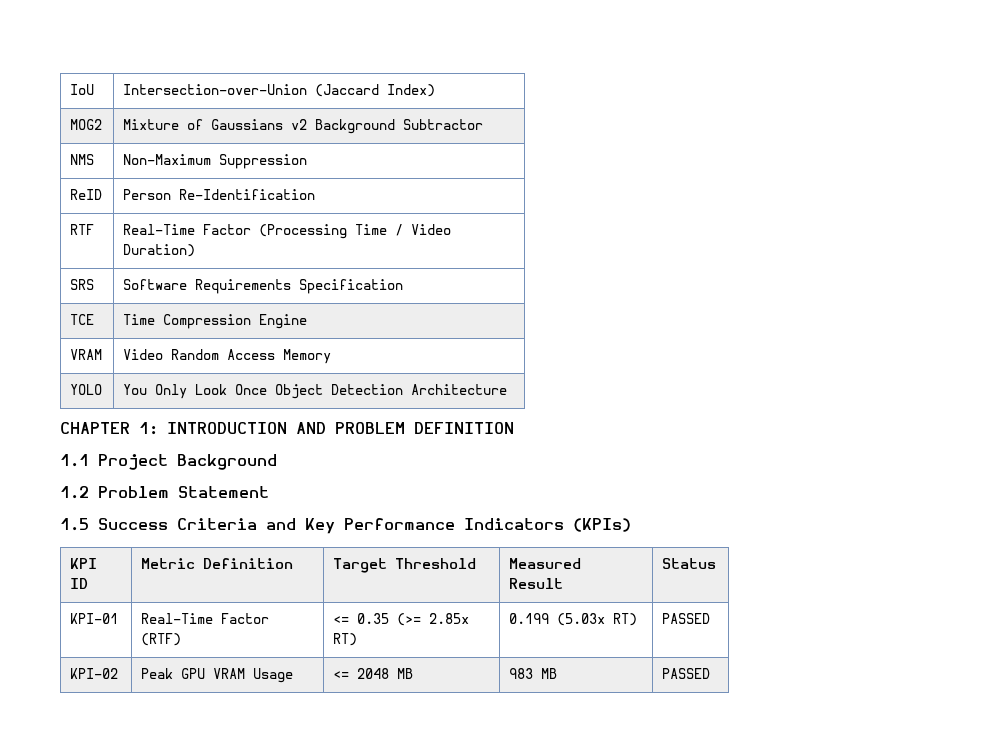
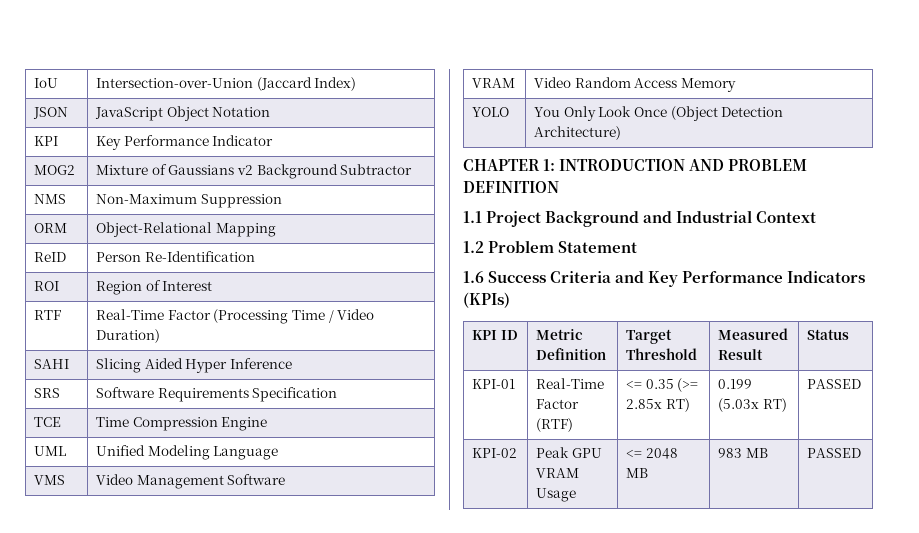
(436, 90) none -> [33,107,69,119] [95,106,271,121] [34,136,59,146] [96,135,274,150] // JSON | JavaScript Object Notation // KPI | Key Performance Indicator
(308, 161) none -> [34,223,68,233] [96,222,276,237] // ORM | Object-Relational Mapping
(316, 194) none -> [34,281,60,291] [96,280,213,295] // ROI | Region of Interest
(196, 250) none -> [34,359,70,369] [96,358,292,373] // SAHI | Slicing Aided Hyper Inference
(308, 321) none -> [34,446,67,456] [96,445,279,460] [34,475,66,485] [96,474,286,489] // UML | Unified Modeling Language // VMS | Video Management Software
[275,384,508,399] Object Detection Architecture -> [670,106,784,121] [534,126,622,140] (Object Detection Architecture)
(277, 462) none -> [643,210,817,223] and Industrial Context
[60,518,89,531] 1.5 -> [463,271,484,283] 1.6

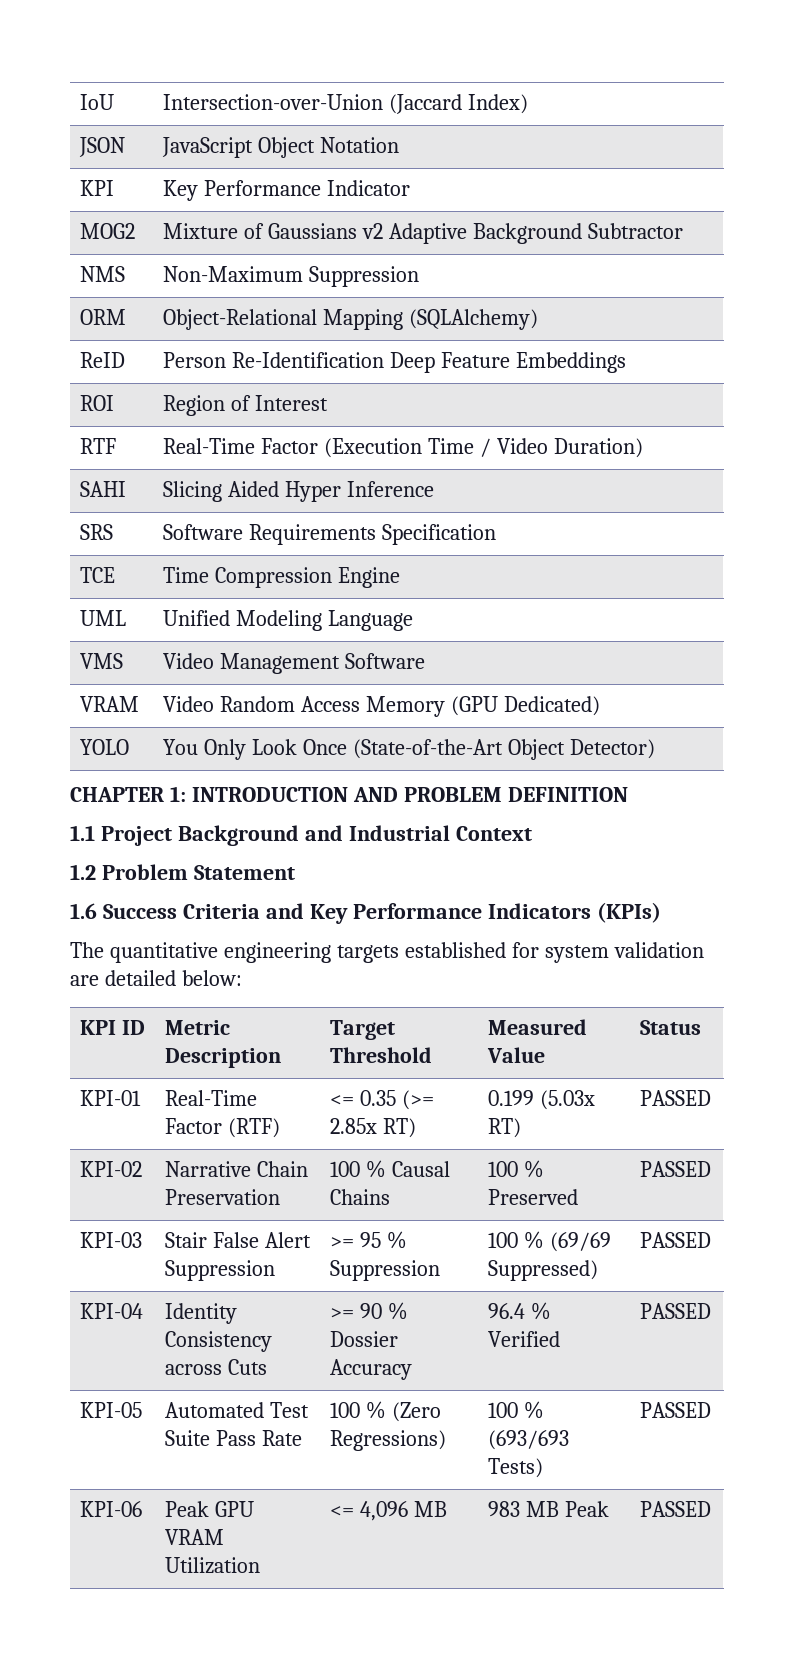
(253, 170) none -> [389,223,468,244] Adaptive
(276, 230) none -> [409,309,539,330] (SQLAlchemy)
(255, 256) none -> [390,352,627,373] Deep Feature Embeddings
[213,309,289,324] (Processing -> [324,438,423,458] (Execution
(736, 85) none -> [451,696,600,716] (GPU Dedicated)
[670,106,784,121] [534,126,622,140] (Object Detection Architecture) -> [353,739,655,760] (State-of-the-Art Object Detector)
(510, 300) none -> [70,942,704,963] [70,970,242,986] // The quantitative engineering targets established for system validation are detailed below:
[536,348,607,360] Definition -> [165,1048,282,1068] Description
[718,349,764,360] Result -> [487,1047,546,1063] Value
(518, 453) none -> [165,1161,309,1177] [165,1189,281,1205] [330,1160,451,1178] [330,1189,391,1205] [488,1160,545,1178] [488,1189,579,1205] [640,1161,712,1177] [80,1232,143,1248] [165,1232,312,1248] [165,1260,276,1281] [330,1231,408,1249] [330,1260,441,1281] [488,1231,612,1252] [488,1260,599,1281] [640,1232,712,1248] [80,1303,144,1319] [165,1303,238,1324] [165,1331,273,1352] [165,1359,268,1375] [330,1302,409,1320] [330,1331,399,1347] [330,1359,413,1380] [488,1302,552,1320] [488,1331,561,1347] [640,1303,712,1319] [80,1402,143,1418] [165,1402,310,1418] [165,1430,303,1446] [330,1401,442,1422] [330,1430,447,1451] [488,1401,545,1419] [488,1430,570,1450] [488,1458,544,1478] [640,1402,712,1418] [80,1501,143,1517] | Narrative Chain Preservation | 100 % Causal Chains | 100 % Preserved | PASSED // KPI-03 | Stair False Alert Suppression | >= 95 % Suppression | 100 % (69/69 Suppressed) | PASSED // KPI-04 | Identity Consistency across Cuts | >= 90 % Dossier Accuracy | 96.4 % Verified | PASSED // KPI-05 | Automated Test Suite Pass Rate | 100 % (Zero Regressions) | 100 % (693/693 Tests) | PASSED // KPI-06
[536,488,577,502] [626,448,678,459] Usage | <= 2048 -> [165,1557,261,1574] [330,1501,409,1521] Utilization | <= 4,096
(768, 453) none -> [565,1501,610,1517] Peak

